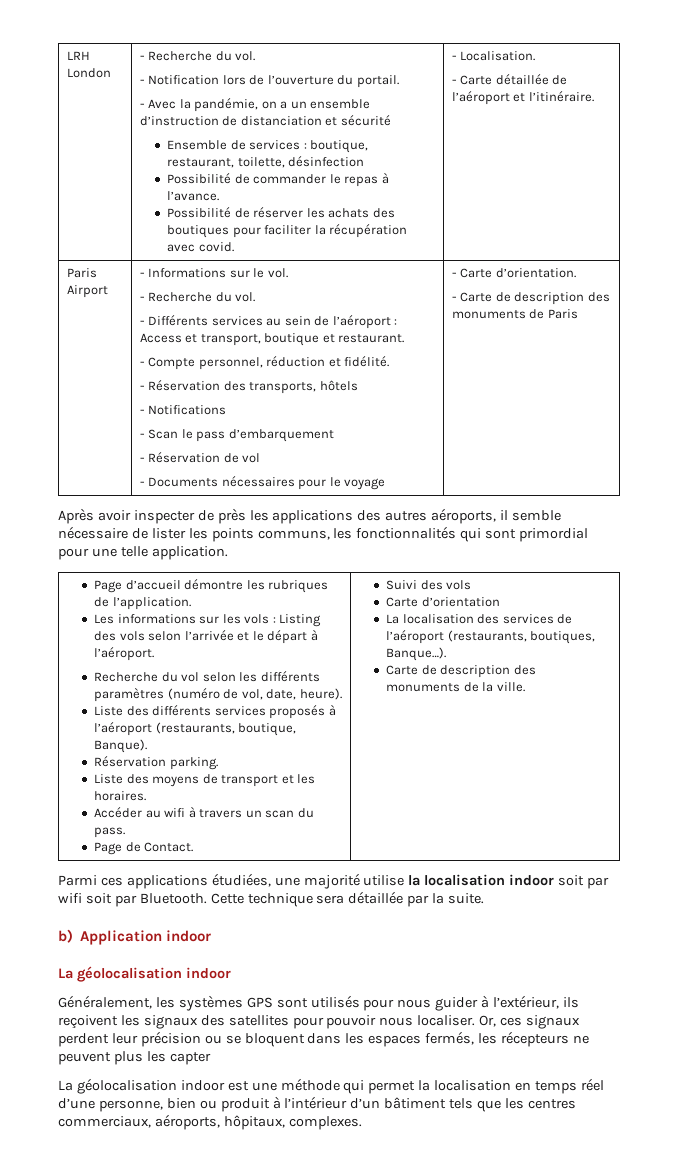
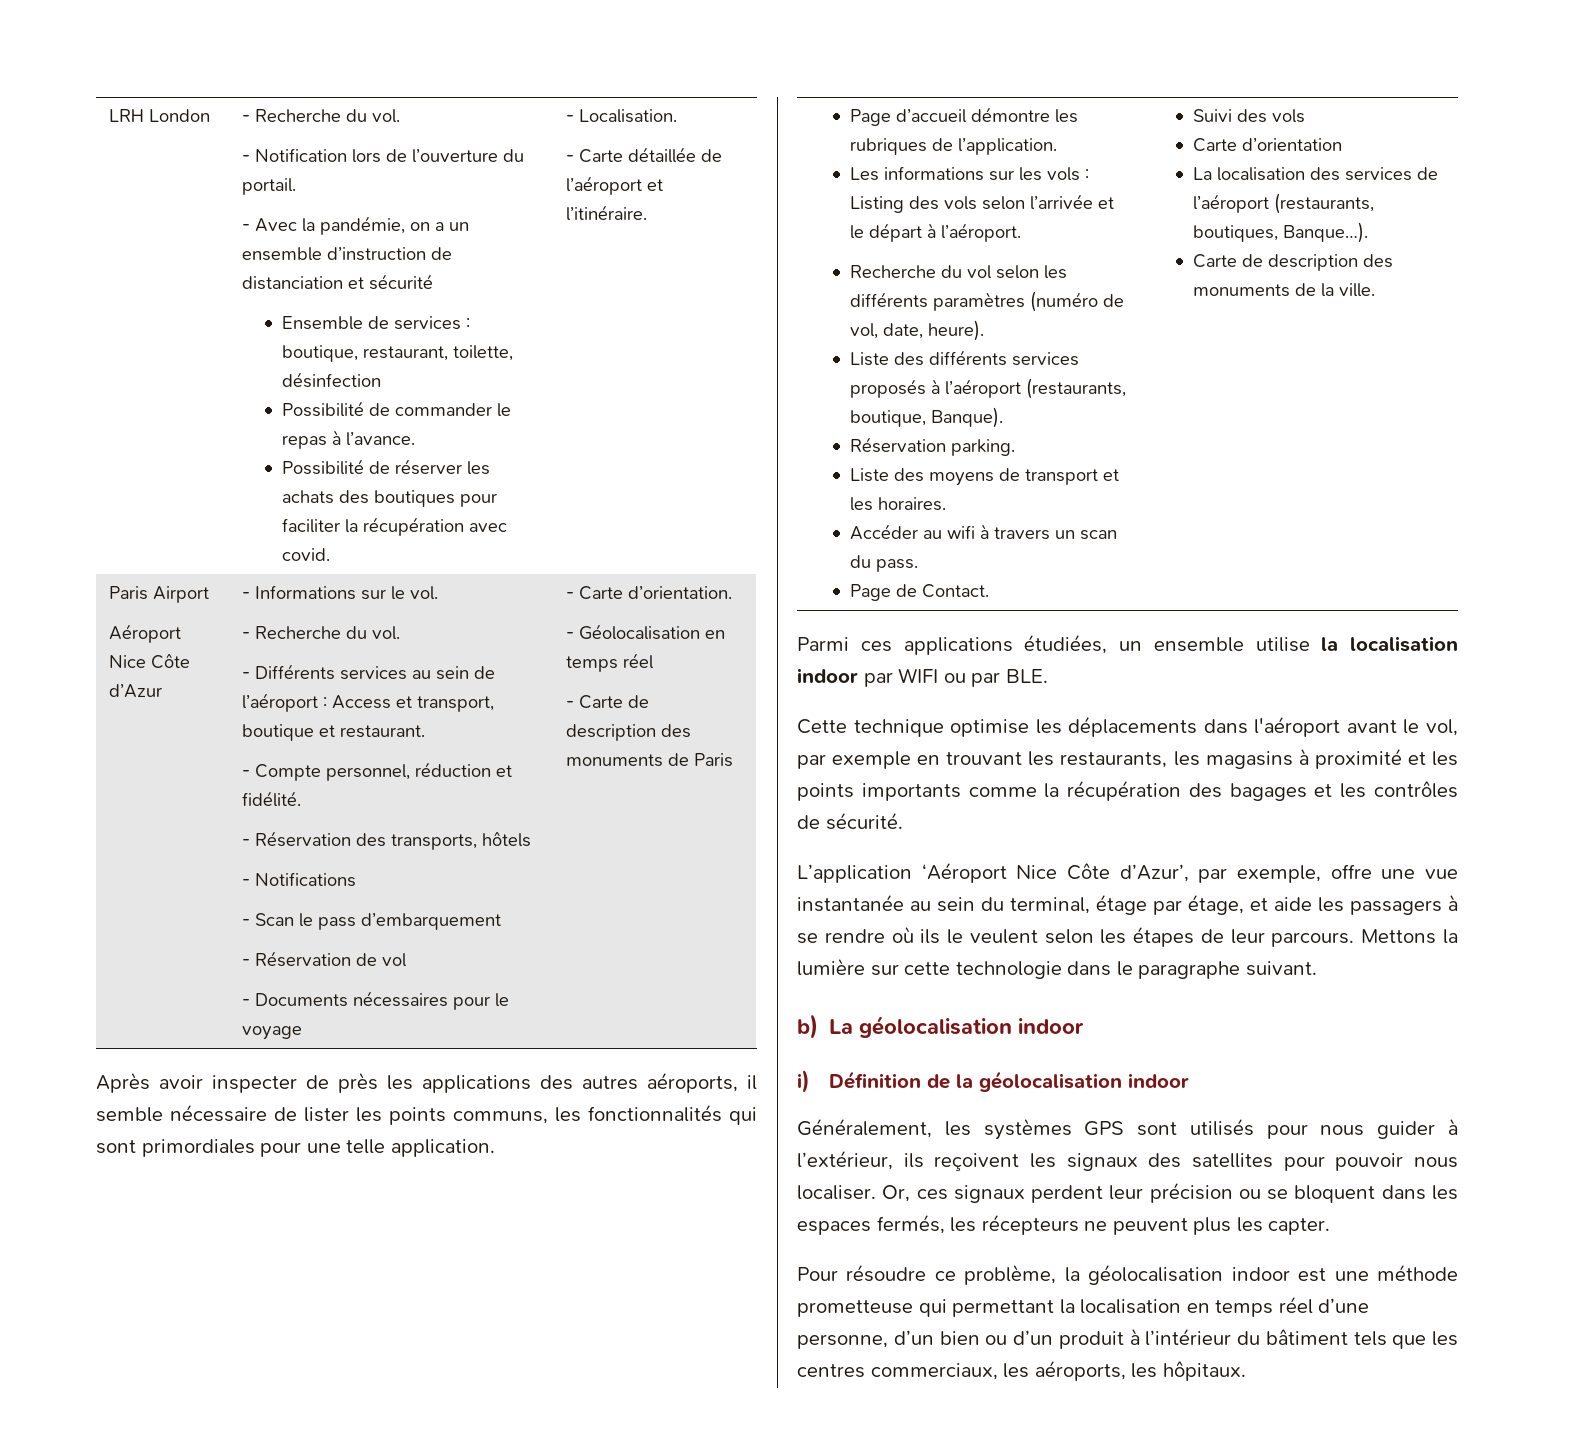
(108, 291) none -> [109,624,182,643] [109,654,191,669] [109,683,163,698] // Aéroport Nice Côte d’Azur
(576, 273) none -> [566,624,726,640] [566,653,654,672] // - Géolocalisation en temps réel
[519,528,589,542] primordial -> [141,1139,255,1157] primordiales
[274,873,360,889] une majorité -> [1119,637,1244,652] un ensemble
[558,875,610,889] [58,891,485,907] soit par wifi soit par Bluetooth. Cette technique sera détaillée par la suite. -> [863,668,1048,687] [797,716,1458,737] [797,748,1458,769] [797,780,1458,801] [797,812,903,830] [797,862,1458,883] [797,894,1458,915] [797,926,1459,947] [797,958,1317,979] par WIFI ou par BLE. // Cette technique optimise les déplacements dans l'aéroport avant le vol, par exemple en trouvant les restaurants, les magasins à proximité et les points importants comme la récupération des bagages et les contrôles de sécurité. // L’application ‘Aéroport Nice Côte d’Azur’, par exemple, offre une vue instantanée au sein du terminal, étage par étage, et aide les passagers à se rendre où ils le veulent selon les étapes de leur parcours. Mettons la lumière sur cette technologie dans le paragraphe suivant.
[80,930,212,945] [58,968,73,979] Application indoor // La -> [828,1016,1084,1038] [797,1070,973,1093] La géolocalisation indoor // i) Définition de la
[169,1052,211,1065] [58,1080,73,1091] capter // La -> [1268,1218,1331,1235] [797,1264,1080,1285] capter. // Pour résoudre ce problème, la
[343,1080,416,1094] qui permet -> [797,1299,1055,1317] prometteuse qui permettant
(163, 1106) none -> [893,1330,934,1345] d’un
(217, 1104) none -> [1013,1330,1053,1345] d’un
[350,1098,381,1109] d’un -> [1237,1331,1260,1345] du
[154,1114,362,1130] aéroports, hôpitaux, complexes. -> [1003,1360,1246,1381] les aéroports, les hôpitaux.

